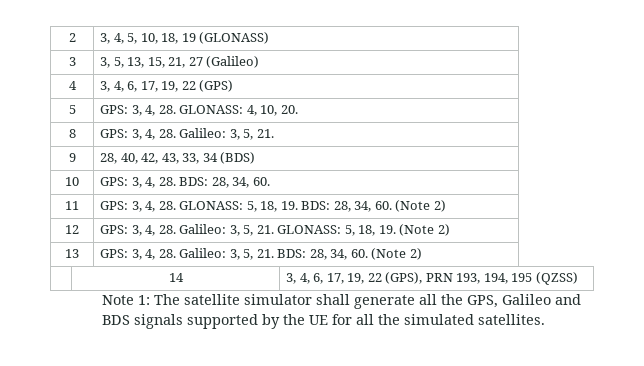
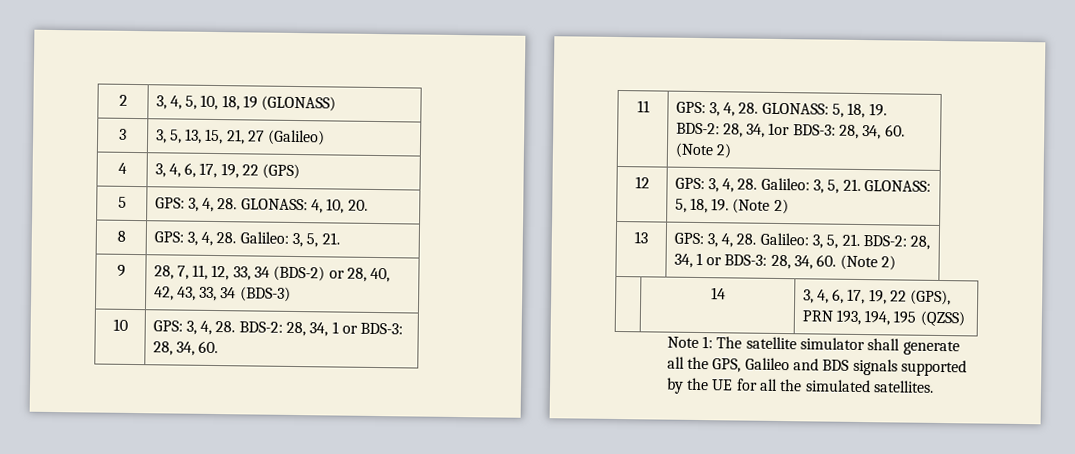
(118, 158) none -> [176,264,368,282] 7, 11, 12, 33, 34 (BDS-2) or 28,
[220,152,256,164] (BDS) -> [239,286,291,302] (BDS-3)
[179,177,209,186] BDS: -> [238,321,404,337] BDS-2: 28, 34, 1 or BDS-3:
[301,201,331,210] BDS: -> [675,122,836,138] BDS-2: 28, 34, 1or BDS-3:
[277,249,307,258] BDS: -> [863,235,931,250] [673,252,768,268] BDS-2: 28, 34, 1 or BDS-3:

